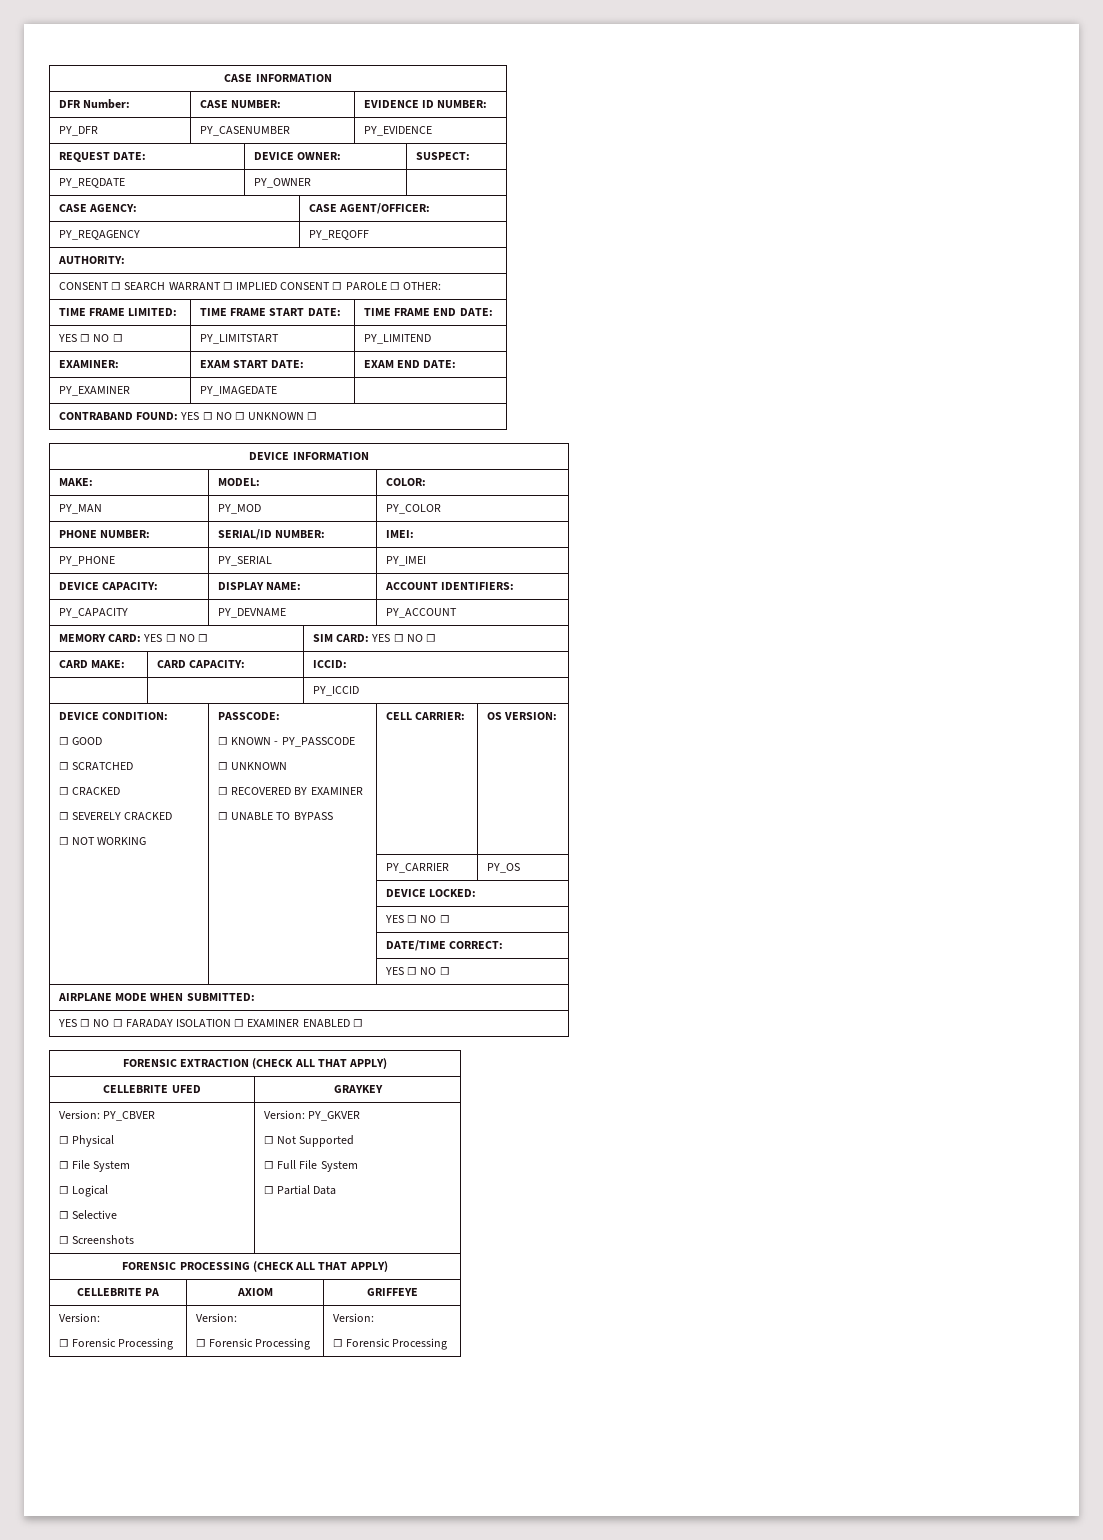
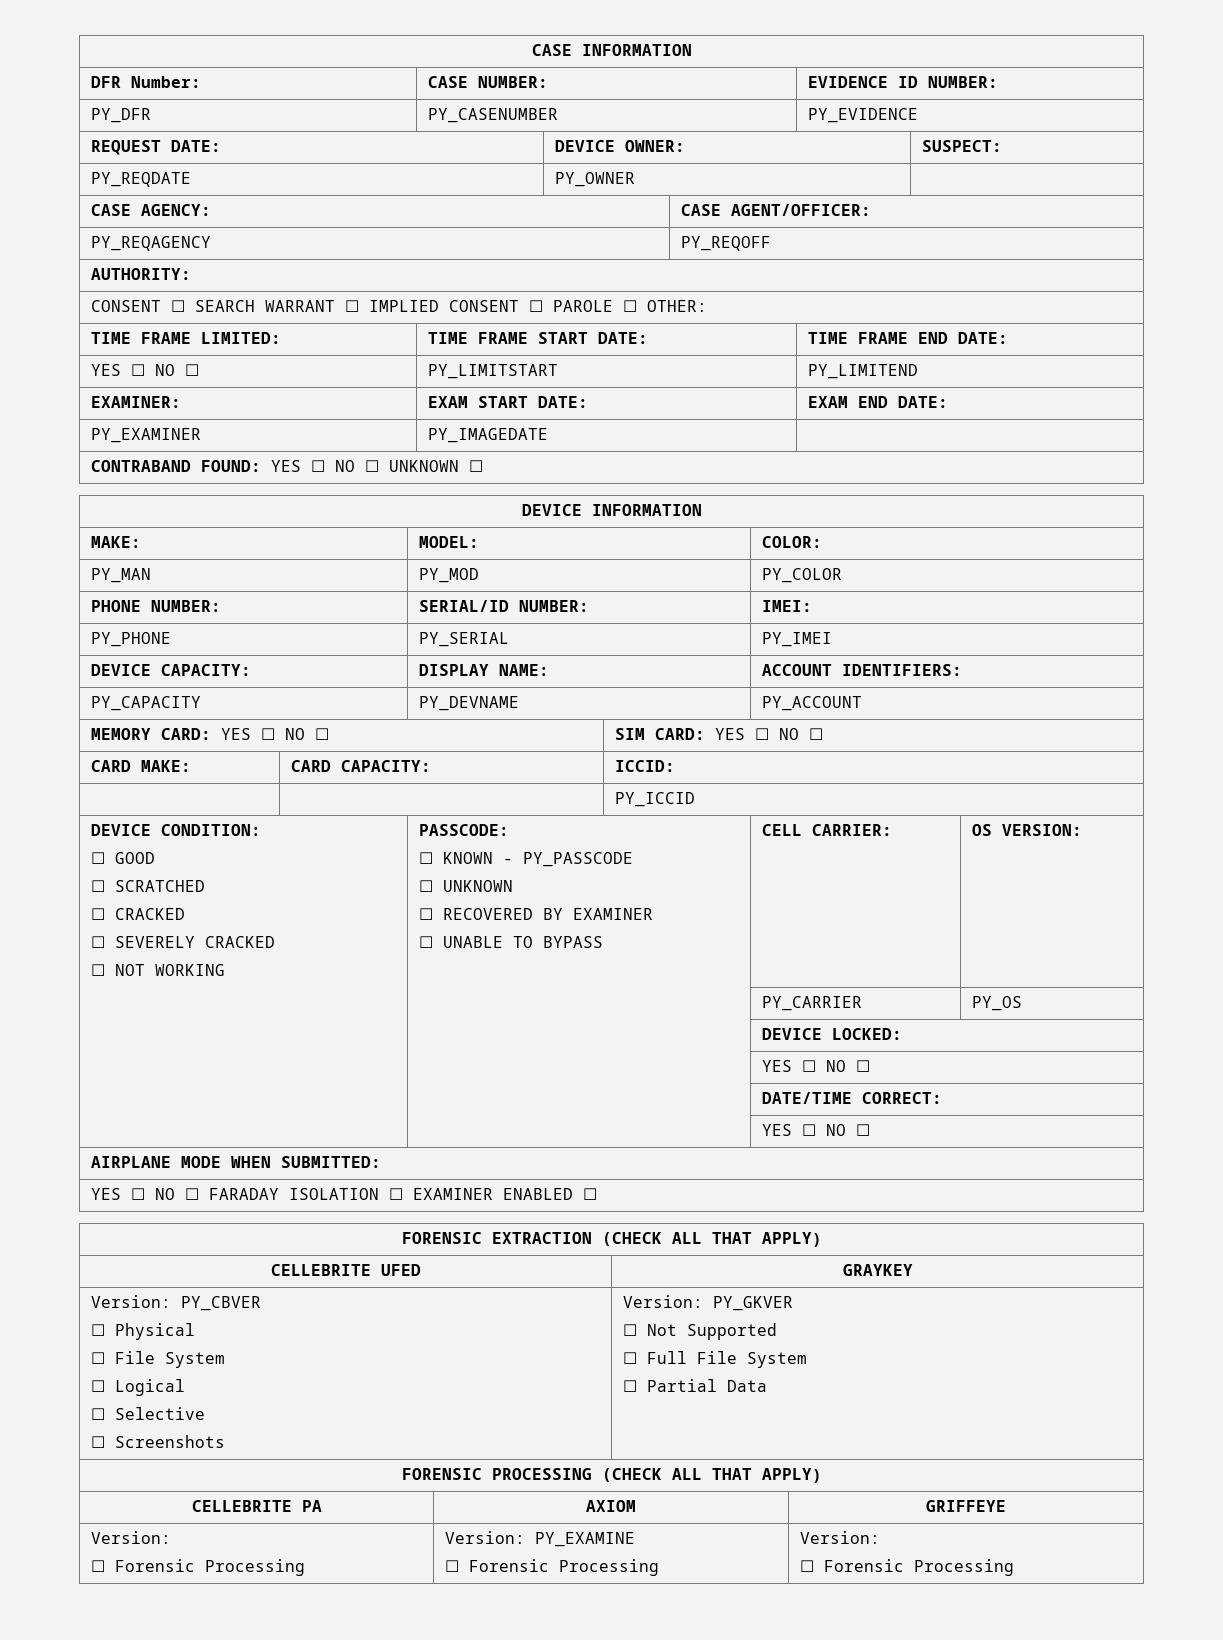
(237, 1317) none -> [535,1532,636,1547] PY_EXAMINE

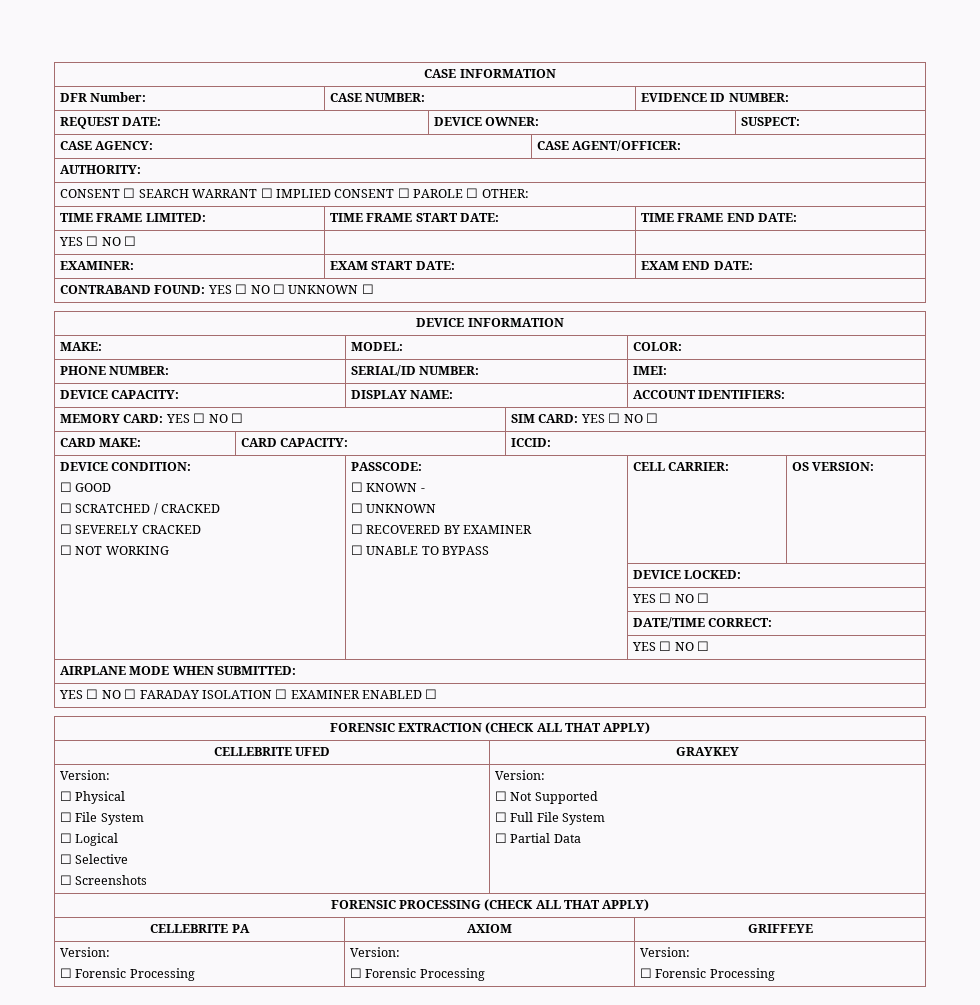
[91,108,152,123] [428,108,559,123] [808,108,919,123] // PY_DFR | PY_CASENUMBER | PY_EVIDENCE -> (789, 97) none
[91,172,192,187] [555,172,636,187] // PY_REQDATE | PY_OWNER | -> (801, 121) none
[91,236,212,251] [681,236,772,251] // PY_REQAGENCY | PY_REQOFF -> (682, 145) none
[428,364,559,379] [808,364,919,379] PY_LIMITSTART | PY_LIMITEND -> (137, 241) |
[91,428,202,443] [428,428,549,443] // PY_EXAMINER | PY_IMAGEDATE | -> (753, 265) none
[91,568,152,583] [419,568,480,583] [762,568,843,583] // PY_MAN | PY_MOD | PY_COLOR -> (683, 346) none
[91,632,172,647] [419,632,510,647] [762,632,833,647] // PY_PHONE | PY_SERIAL | PY_IMEI -> (668, 370) none
[91,696,202,711] [419,696,520,711] [762,696,863,711] // PY_CAPACITY | PY_DEVNAME | PY_ACCOUNT -> (786, 394) none
[615,792,696,807] // | | PY_ICCID -> (552, 442) none
[91,908,106,920] // ☐ -> [153,503,158,515] /
[523,852,634,867] PY_PASSCODE -> (425, 490) none
[762,996,863,1011] [972,996,1023,1011] // | | PY_CARRIER | PY_OS -> (875, 466) none
[181,1296,262,1311] PY_CBVER -> (111, 775) none
[713,1296,794,1311] PY_GKVER -> (546, 775) none
[535,1532,636,1547] PY_EXAMINE -> (401, 952) none

